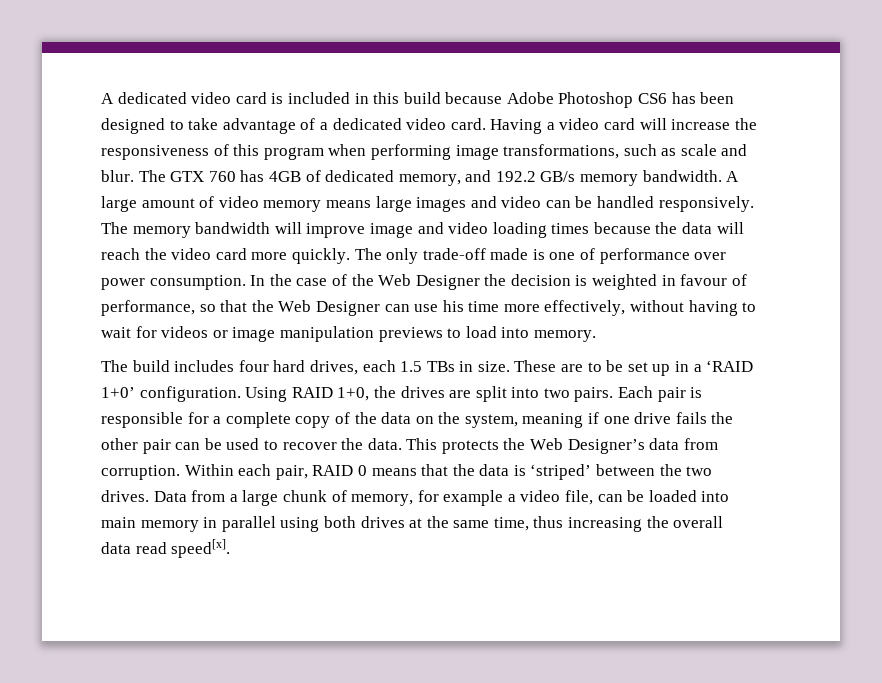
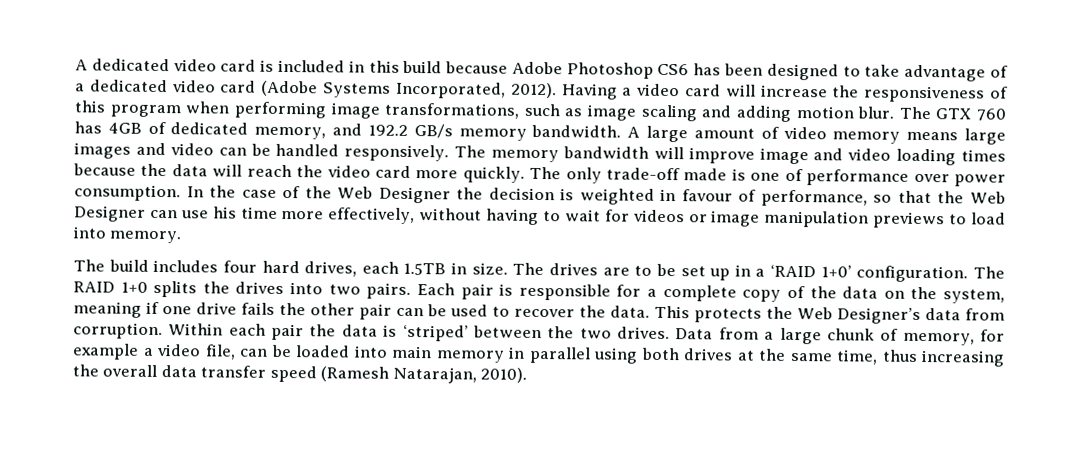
[450,118,486,130] card. -> [220,80,557,99] card (Adobe Systems Incorporated, 2012).
[680,144,748,156] scale and -> [587,104,854,122] image scaling and adding motion
[400,360,557,372] 1.5 TBs in size. These -> [403,262,598,276] 1.5TB in size. The drives
[245,386,507,402] Using RAID 1+0, the drives are split -> [972,266,1005,279] [73,280,285,298] The RAID 1+0 splits the drives
[275,464,449,480] pair, RAID 0 means that -> [271,323,305,341] pair
[135,539,231,558] read speed[x]. -> [200,365,528,384] transfer speed (Ramesh Natarajan, 2010).

